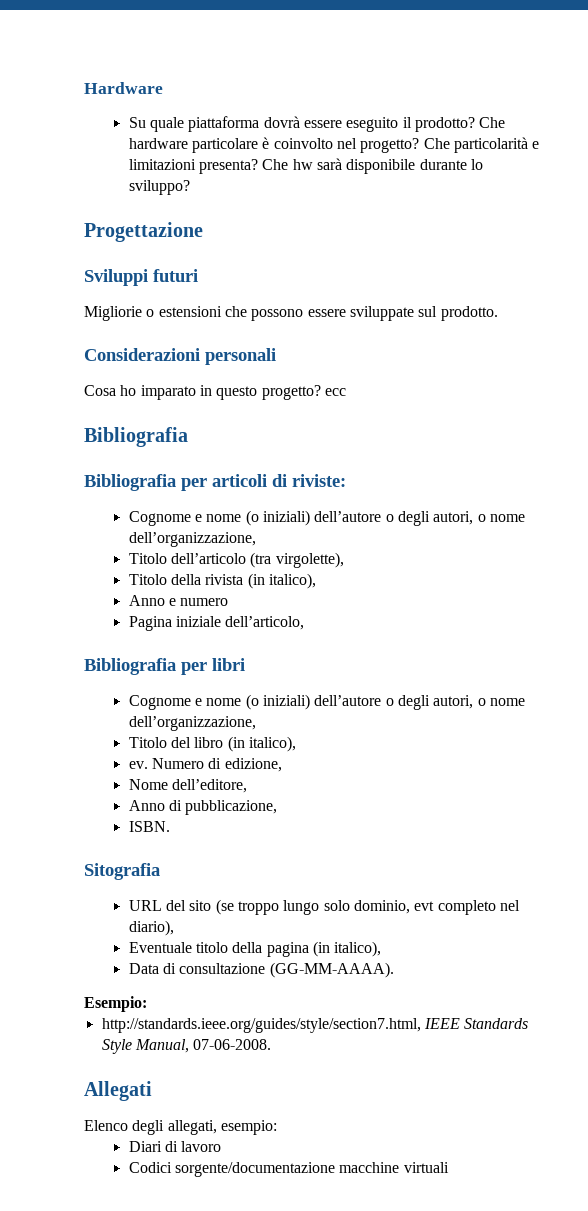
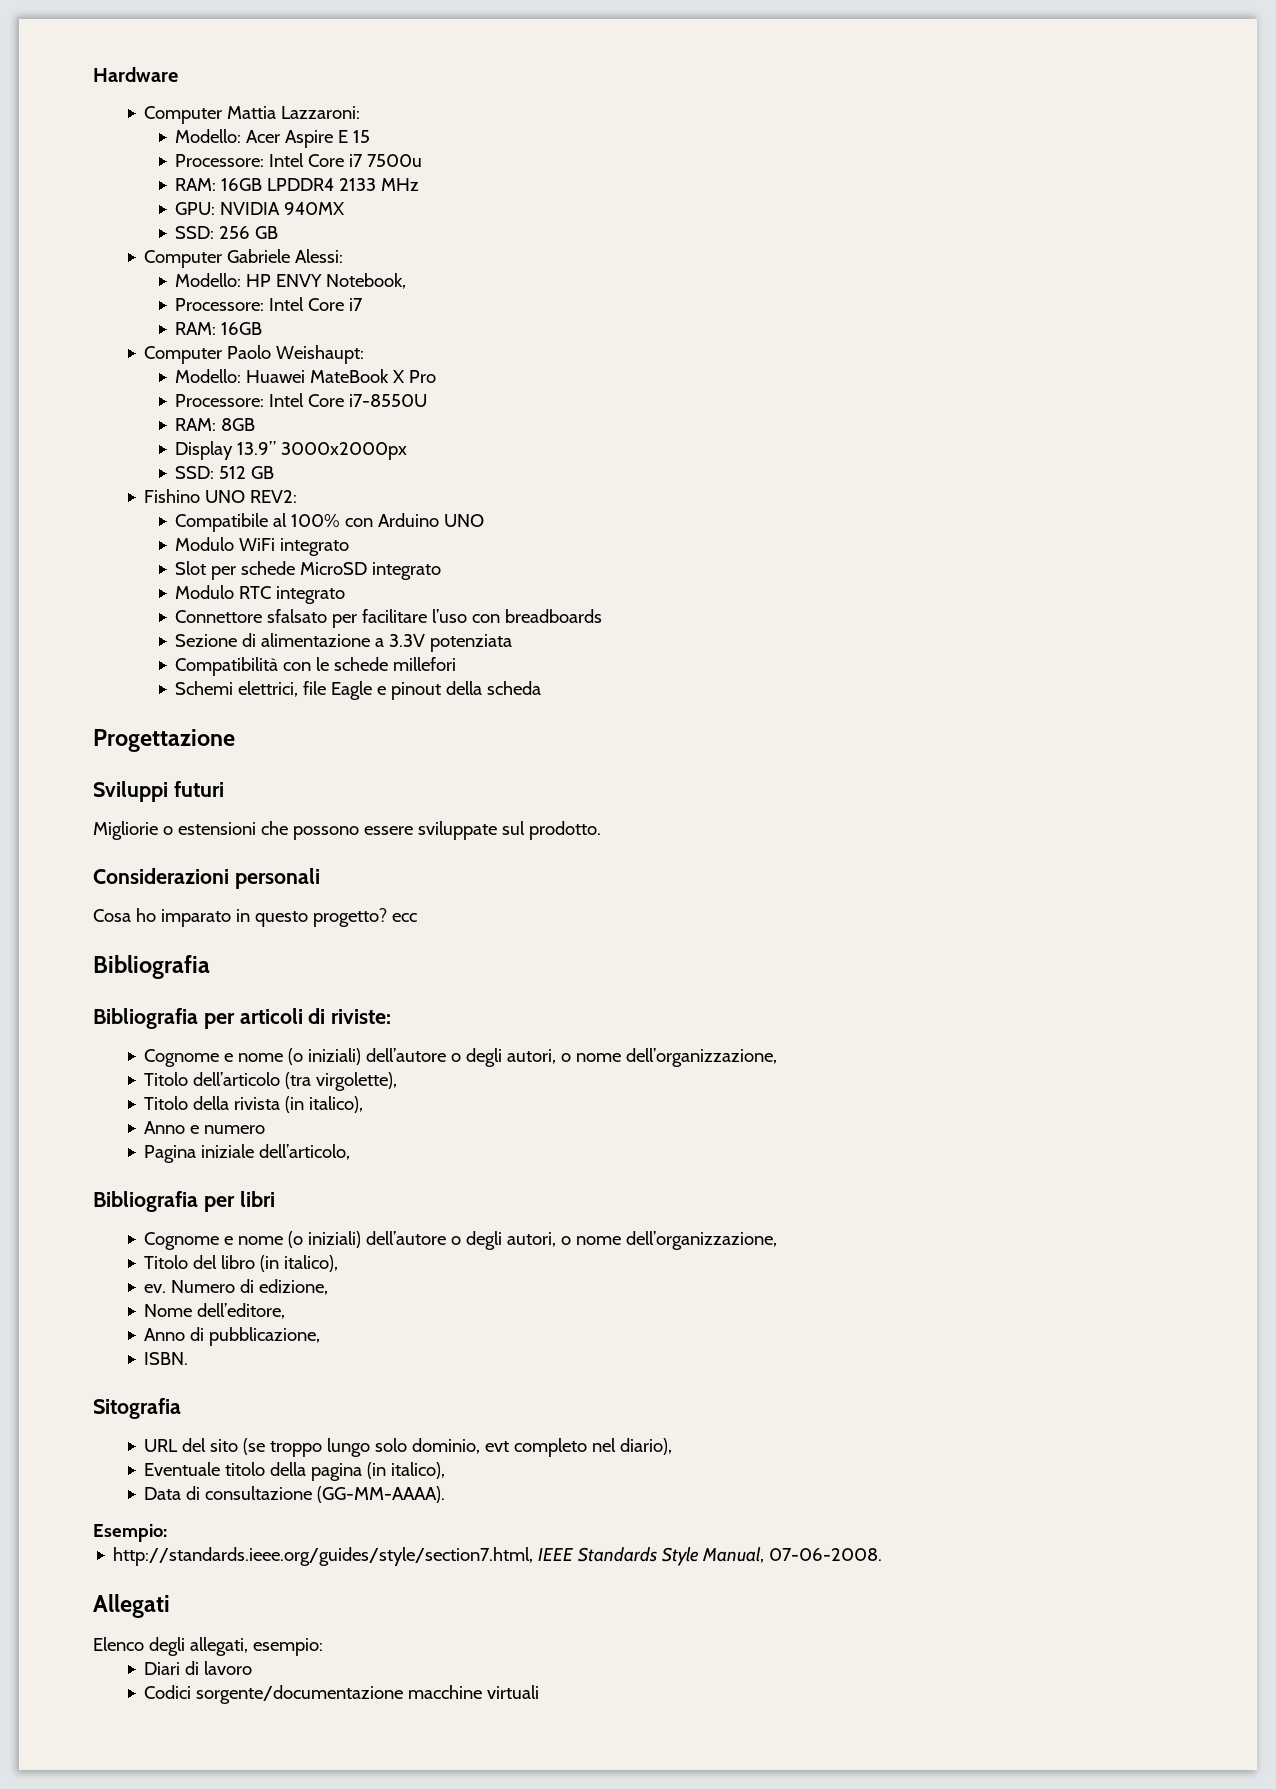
[128,116,506,132] [128,137,540,153] [128,158,483,174] [128,180,190,195] Su quale piattaforma dovrà essere eseguito il prodotto? Che hardware particolare è coinvolto nel progetto? Che particolarità e limitazioni presenta? Che hw sarà disponibile durante lo sviluppo? -> [144,106,361,124] [175,129,371,148] [175,153,423,167] [175,178,420,191] [175,202,345,215] [175,226,279,239] [144,249,344,268] [175,273,407,289] [175,297,364,311] [175,322,263,335] [144,345,365,364] [175,369,437,383] [175,393,428,407] [175,418,256,431] [175,441,408,460] [175,466,275,479] [144,489,298,503] [175,513,485,532] [175,537,350,556] [175,561,442,580] [175,585,346,604] [175,609,603,628] [175,633,513,652] [175,657,457,676] [175,681,542,700] Computer Mattia Lazzaroni: // Modello: Acer Aspire E 15 // Processore: Intel Core i7 7500u // RAM: 16GB LPDDR4 2133 MHz // GPU: NVIDIA 940MX // SSD: 256 GB // Computer Gabriele Alessi: // Modello: HP ENVY Notebook, // Processore: Intel Core i7 // RAM: 16GB // Computer Paolo Weishaupt: // Modello: Huawei MateBook X Pro // Processore: Intel Core i7-8550U // RAM: 8GB // Display 13.9” 3000x2000px // SSD: 512 GB // Fishino UNO REV2: // Compatibile al 100% con Arduino UNO // Modulo WiFi integrato // Slot per schede MicroSD integrato // Modulo RTC integrato // Connettore sfalsato per facilitare l’uso con breadboards // Sezione di alimentazione a 3.3V potenziata // Compatibilità con le schede millefori // Schemi elettrici, file Eagle e pinout della scheda

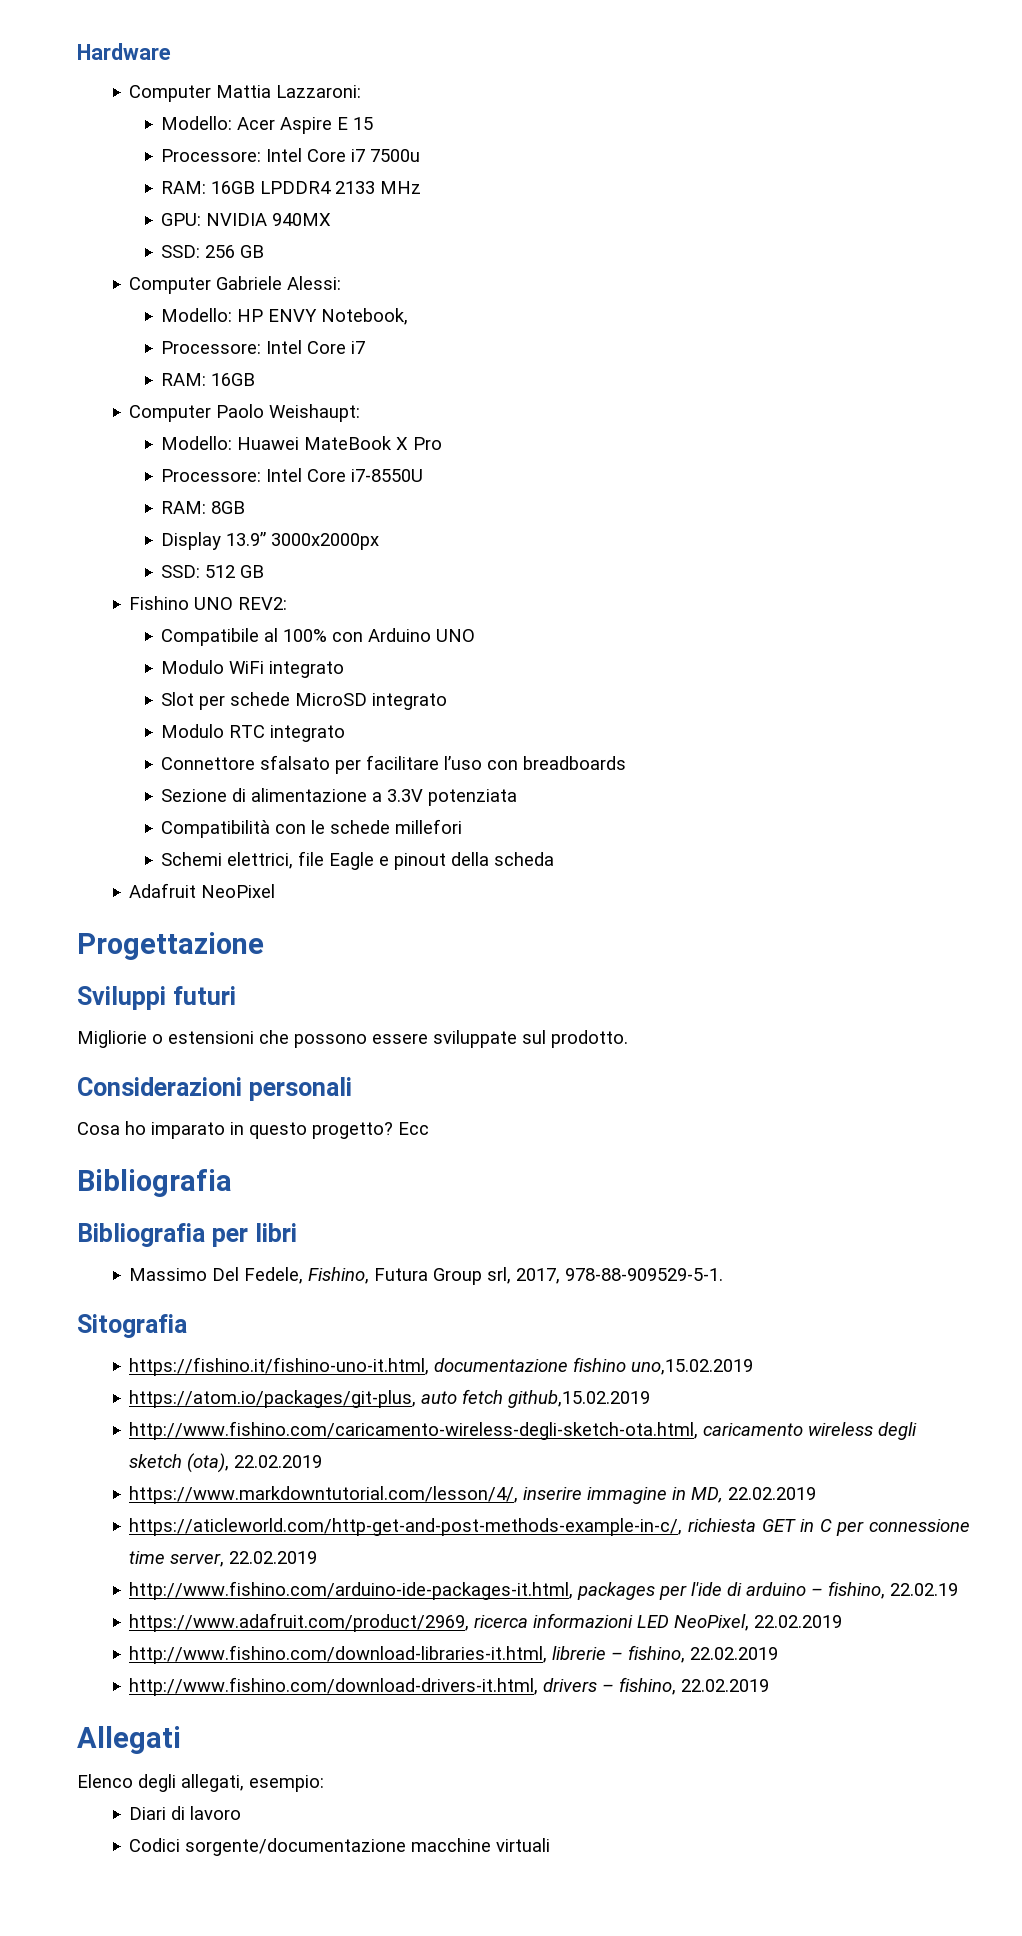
(542, 688) none -> [129,883,276,898] // Adafruit NeoPixel
[391,913,417,922] ecc -> [398,1122,429,1135] Ecc
[239,1008,392,1024] [144,1048,778,1067] [144,1072,398,1091] [144,1096,364,1113] [144,1121,266,1134] [144,1144,351,1163] [93,1191,275,1212] [144,1231,778,1250] [144,1255,339,1272] [144,1279,329,1295] [144,1303,286,1319] [144,1327,321,1346] [144,1352,189,1365] [93,1398,181,1419] [144,1438,673,1457] [144,1462,446,1481] [144,1486,446,1503] [93,1524,167,1542] [113,1547,883,1566] articoli di riviste: // Cognome e nome (o iniziali) dell’autore o degli autori, o nome dell’organizzazione, // Titolo dell’articolo (tra virgolette), // Titolo della rivista (in italico), // Anno e numero // Pagina iniziale dell’articolo, // Bibliografia per libri // Cognome e nome (o iniziali) dell’autore o degli autori, o nome dell’organizzazione, // Titolo del libro (in italico), // ev. Numero di edizione, // Nome dell’editore, // Anno di pubblicazione, // ISBN. // Sitografia // URL del sito (se troppo lungo solo dominio, evt completo nel diario), // Eventuale titolo della pagina (in italico), // Data di consultazione (GG-MM-AAAA). // Esempio: // http://standards.ieee.org/guides/style/section7.html, IEEE Standards Style Manual, 07-06-2008. -> [254,1223,297,1242] [129,1267,724,1285] [77,1314,187,1338] [129,1357,754,1376] [129,1389,651,1408] [129,1421,918,1440] [129,1453,323,1473] [129,1486,817,1504] [129,1518,971,1536] [129,1551,318,1567] [129,1581,959,1600] [129,1613,843,1632] [129,1645,779,1664] [129,1677,770,1696] libri // Massimo Del Fedele, Fishino, Futura Group srl, 2017, 978-88-909529-5-1. // Sitografia // https://fishino.it/fishino-uno-it.html, documentazione fishino uno,15.02.2019 // https://atom.io/packages/git-plus, auto fetch github,15.02.2019 // http://www.fishino.com/caricamento-wireless-degli-sketch-ota.html, caricamento wireless degli sketch (ota), 22.02.2019 // https://www.markdowntutorial.com/lesson/4/, inserire immagine in MD, 22.02.2019 // https://aticleworld.com/http-get-and-post-methods-example-in-c/, richiesta GET in C per connessione time server, 22.02.2019 // http://www.fishino.com/arduino-ide-packages-it.html, packages per l'ide di arduino – fishino, 22.02.19 // https://www.adafruit.com/product/2969, ricerca informazioni LED NeoPixel, 22.02.2019 // http://www.fishino.com/download-libraries-it.html, librerie – fishino, 22.02.2019 // http://www.fishino.com/download-drivers-it.html, drivers – fishino, 22.02.2019

